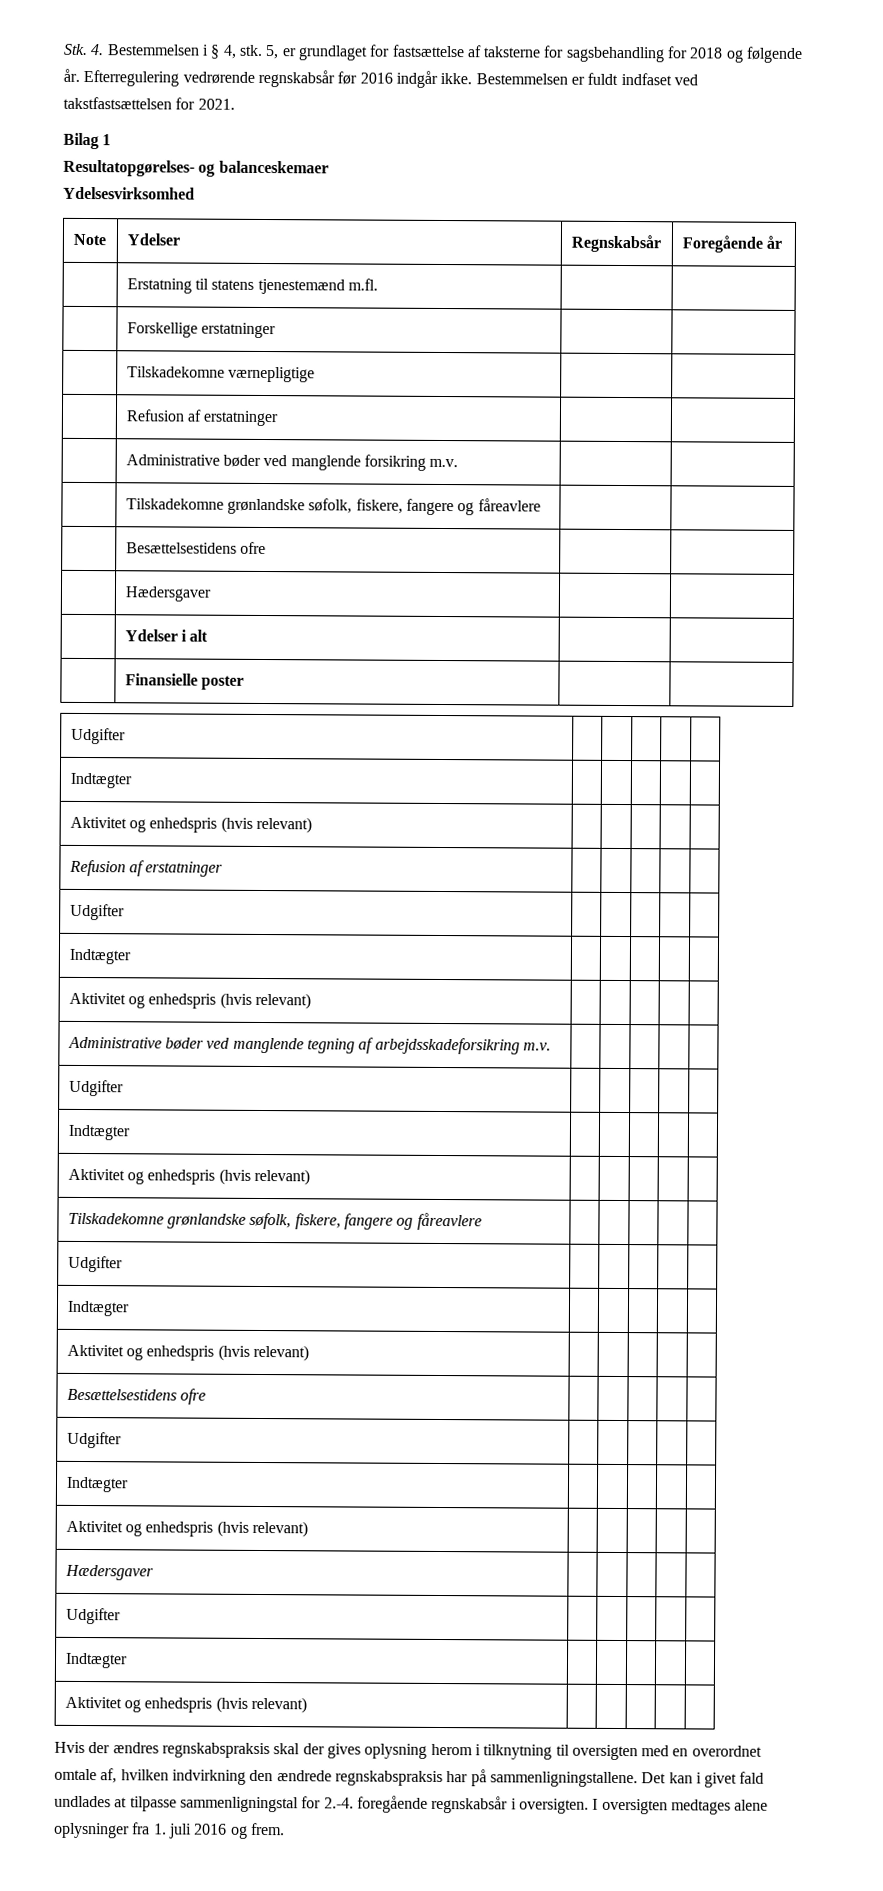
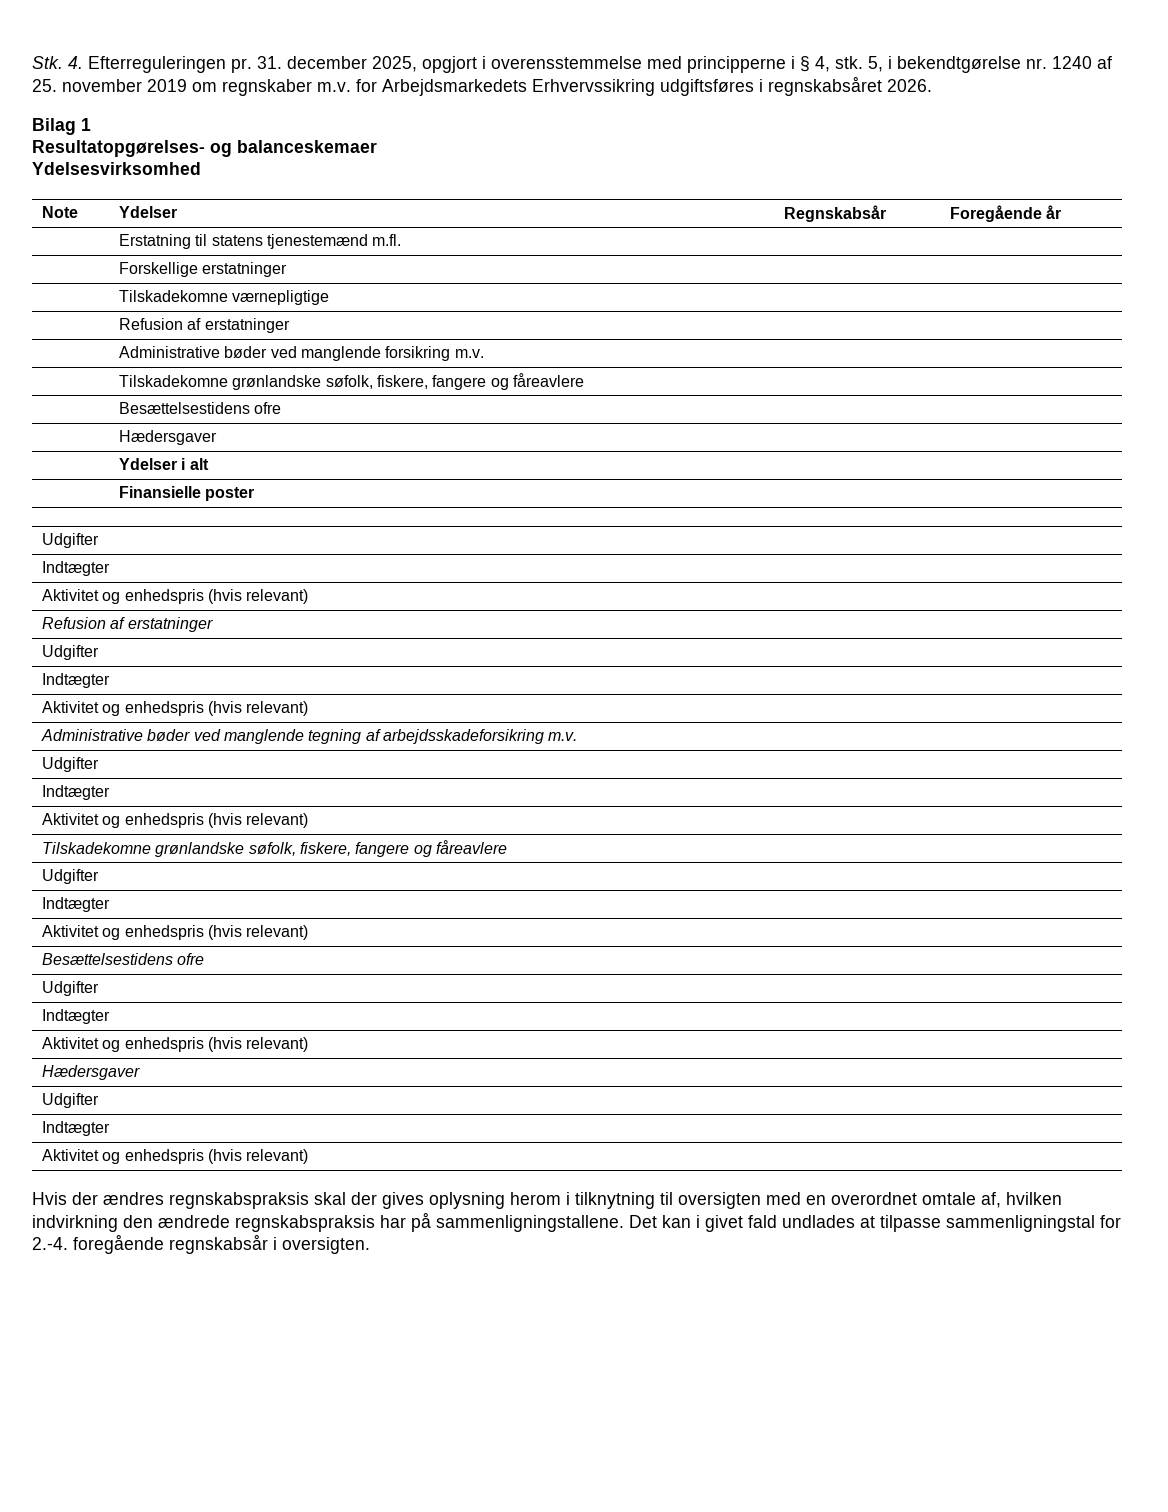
[106,44,200,56] Bestemmelsen -> [88,56,786,73] Efterreguleringen pr. 31. december 2025, opgjort i overensstemmelse med principperne
[281,44,804,64] [63,68,698,88] [63,96,235,110] er grundlaget for fastsættelse af taksterne for sagsbehandling for 2018 og følgende år. Efterregulering vedrørende regnskabsår før 2016 indgår ikke. Bestemmelsen er fuldt indfaset ved takstfastsættelsen for 2021. -> [888,56,1112,73] [32,76,932,96] i bekendtgørelse nr. 1240 af 25. november 2019 om regnskaber m.v. for Arbejdsmarkedets Erhvervssikring udgiftsføres i regnskabsåret 2026.
[592,1798,769,1815] [54,1822,285,1839] I oversigten medtages alene oplysninger fra 1. juli 2016 og frem. -> (370, 1245) none

